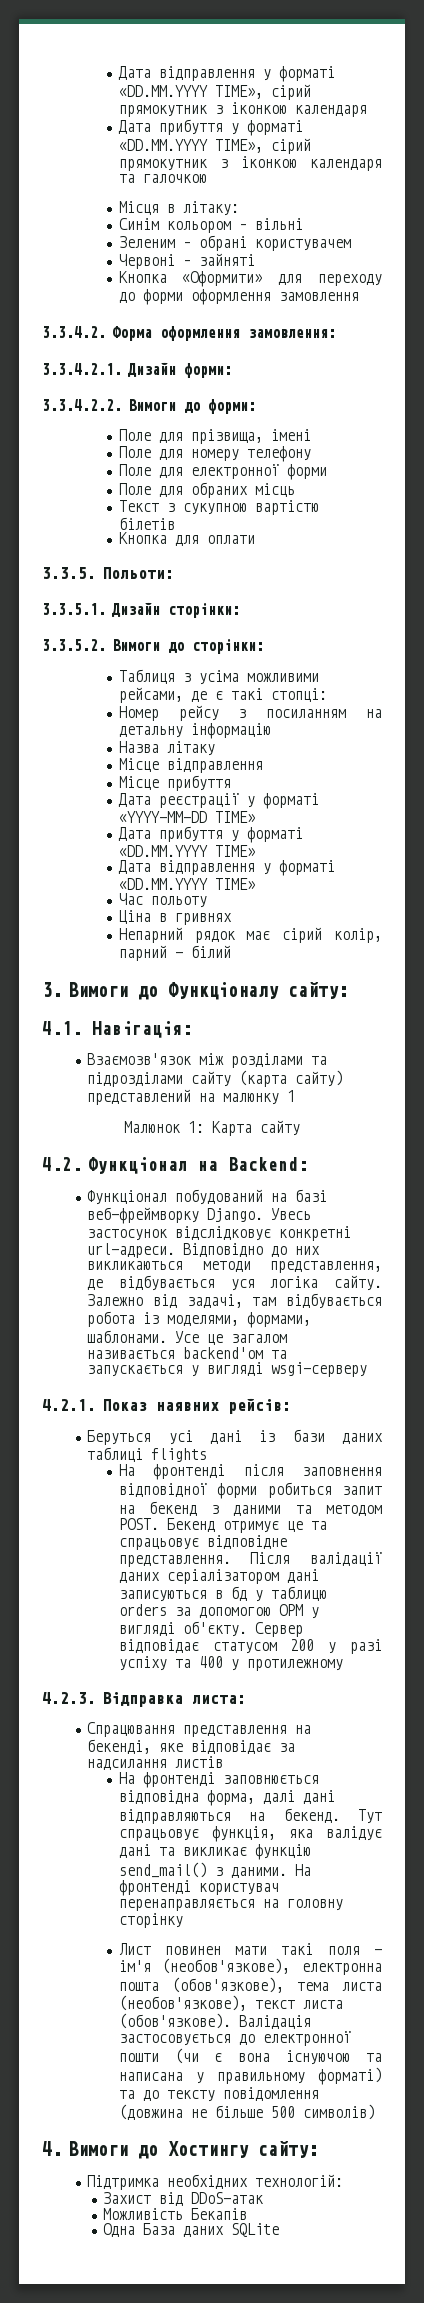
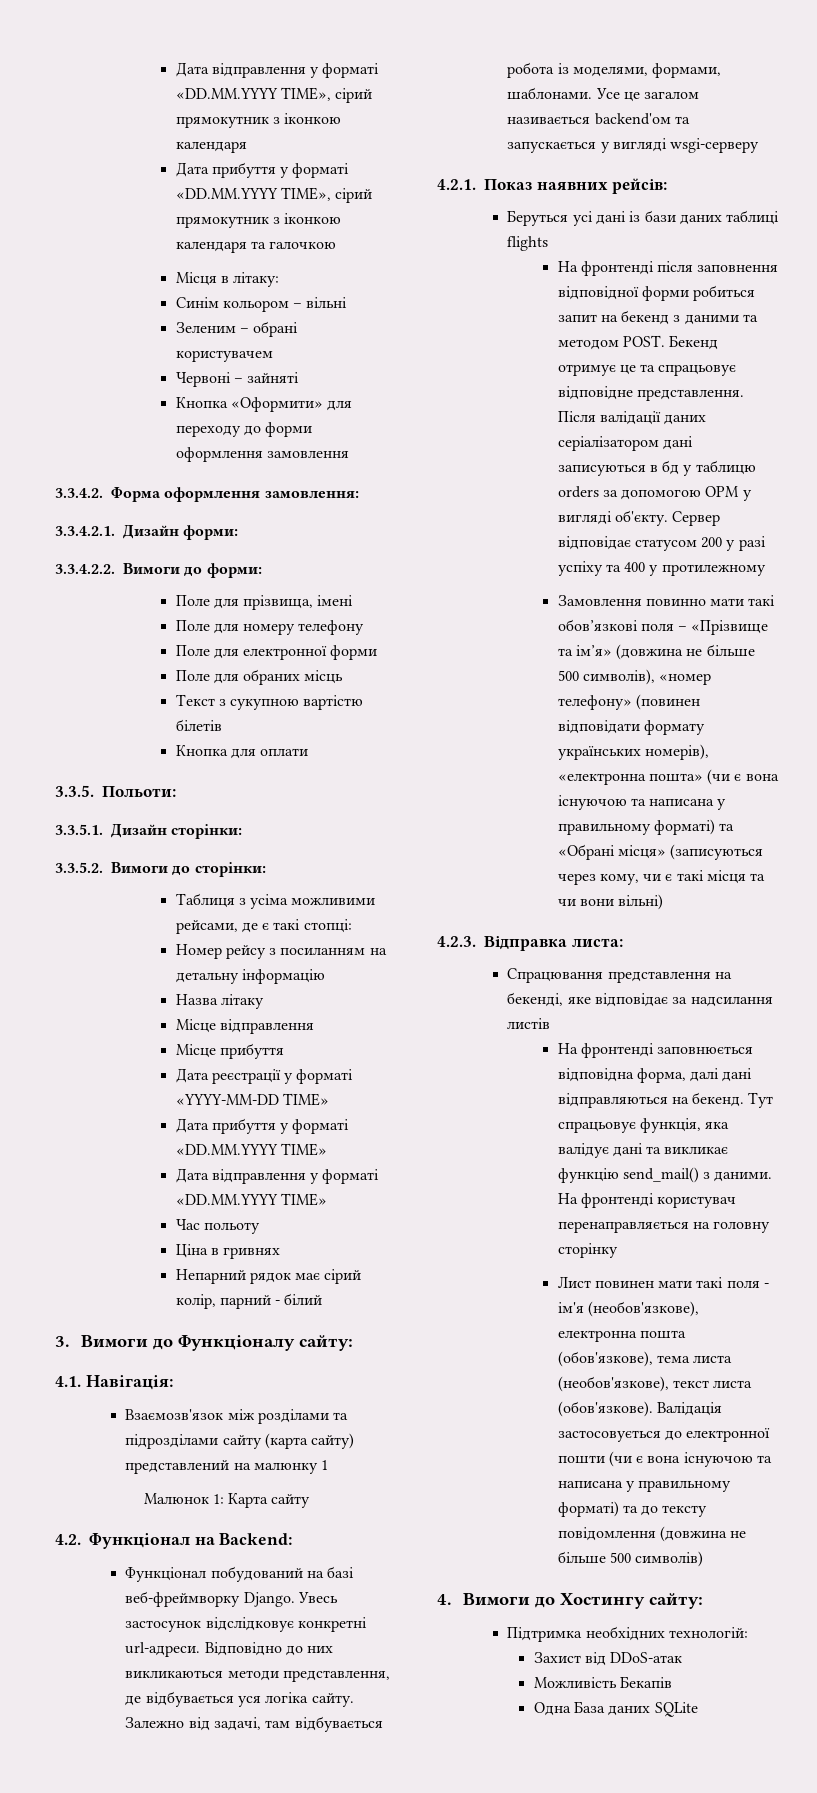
(343, 1665) none -> [557,595,776,606] [557,619,769,635] [557,644,755,660] [557,669,712,685] [557,694,700,710] [557,720,705,735] [557,744,709,760] [557,769,779,785] [557,795,727,810] [557,819,735,835] [557,844,764,860] [557,870,766,885] [557,894,664,910] // Замовлення повинно мати такі обов’язкові поля – «Прізвище та ім’я» (довжина не більше 500 символів), «номер телефону» (повинен відповідати формату українських номерів), «електронна пошта» (чи є вона існуючою та написана у правильному форматі) та «Обрані місця» (записуються через кому, чи є такі місця та чи вони вільні)

